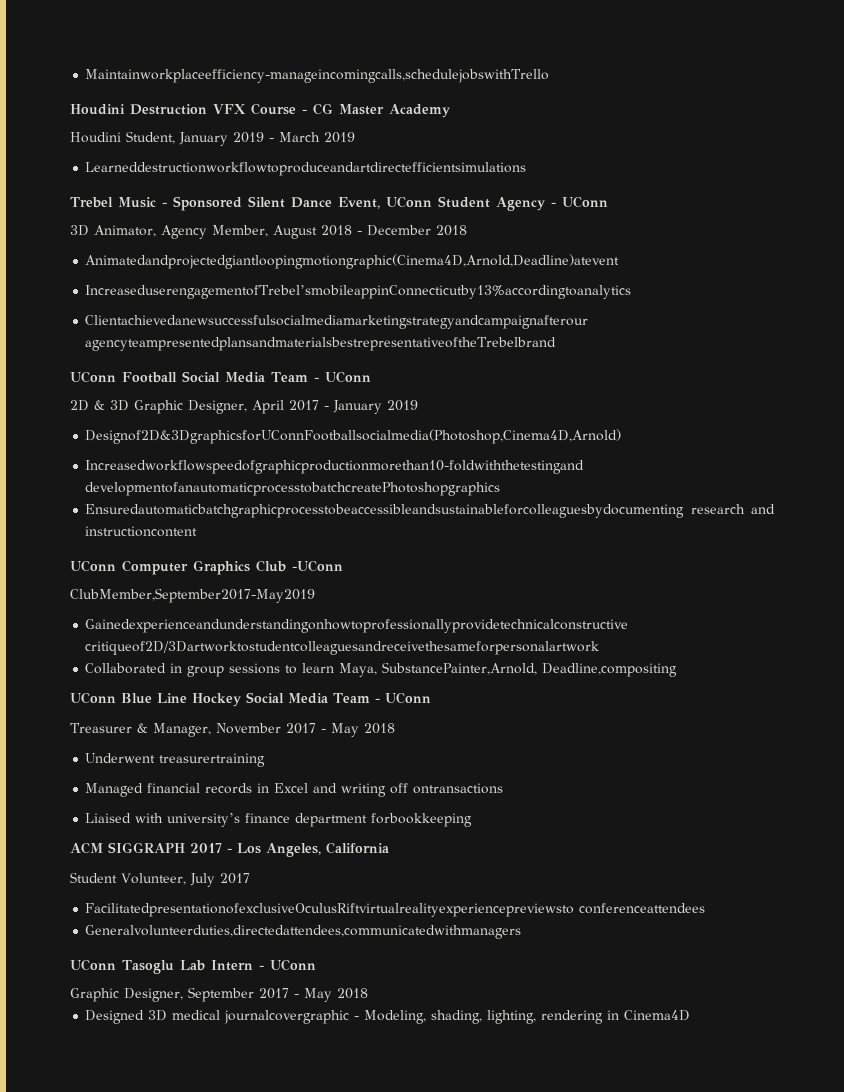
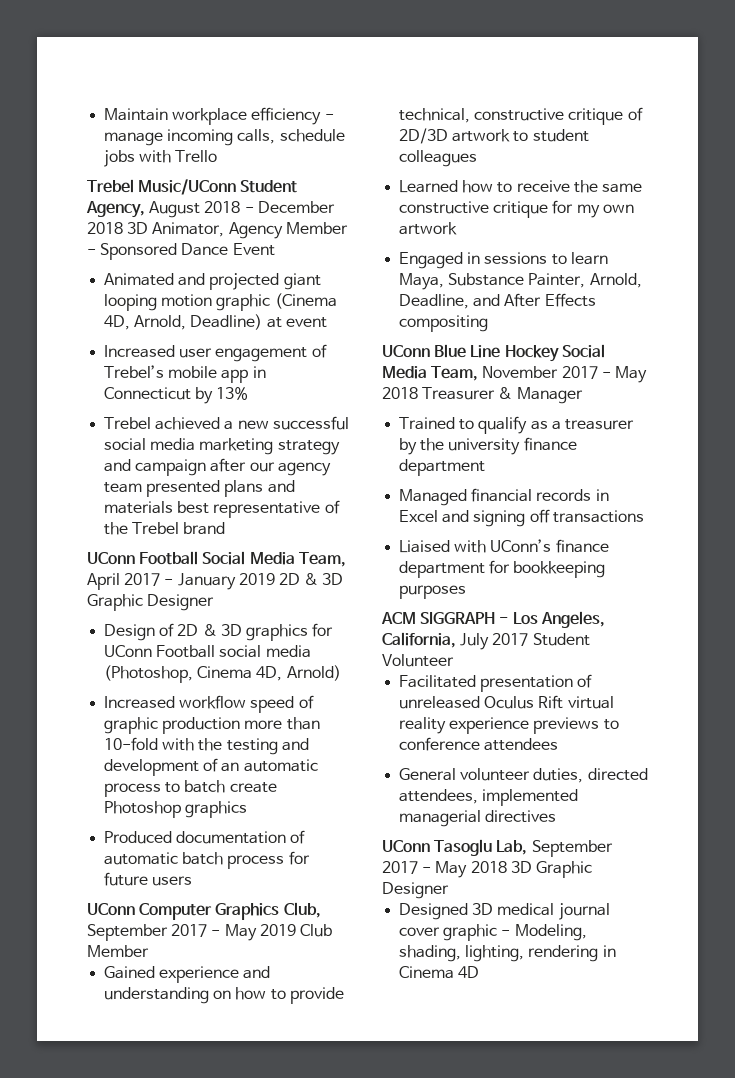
[85,69,550,83] [70,103,450,118] [70,131,355,146] [85,162,527,176] [70,196,608,211] [70,225,268,239] Maintainworkplaceefficiency-manageincomingcalls,schedulejobswithTrello // Houdini Destruction VFX Course - CG Master Academy // Houdini Student, January 2019 - March 2019 // Learneddestructionworkflowtoproduceandartdirectefficientsimulations // Trebel Music - Sponsored Silent Dance Event, UConn Student Agency - UConn // 3D Animator, Agency Member, -> [104,107,334,125] [104,129,345,146] [104,150,218,167] [87,179,298,195] [86,201,145,218] Maintain workplace efficiency - manage incoming calls, schedule jobs with Trello // Trebel Music/UConn Student Agency,
[85,254,620,269] [85,285,632,299] [85,315,589,329] [85,337,557,351] [70,371,371,383] [70,400,247,414] // Animatedandprojectedgiantloopingmotiongraphic(Cinema4D,Arnold,Deadline)atevent // IncreaseduserengagementofTrebel’smobileappinConnecticutby13%accordingtoanalytics // Clientachievedanewsuccessfulsocialmediamarketingstrategyandcampaignafterour agencyteampresentedplansandmaterialsbestrepresentativeoftheTrebelbrand // UConn Football Social Media Team - UConn // 2D & 3D Graphic Designer, -> [127,222,348,239] [87,243,275,260] [104,273,321,290] [104,293,337,311] [104,314,327,330] [104,344,327,362] [104,365,266,383] [104,387,249,404] [104,416,349,430] [104,438,340,455] [104,458,331,476] [104,480,295,497] [104,500,340,518] [104,522,226,535] [87,551,346,567] 3D Animator, Agency Member - Sponsored Dance Event // Animated and projected giant looping motion graphic (Cinema 4D, Arnold, Deadline) at event // Increased user engagement of Trebel’s mobile app in Connecticut by 13% // Trebel achieved a new successful social media marketing strategy and campaign after our agency team presented plans and materials best representative of the Trebel brand // UConn Football Social Media Team,
[85,429,622,444] [85,460,585,474] [85,482,501,496] [85,504,775,518] [85,526,198,537] [70,560,343,575] [70,588,315,603] [85,619,629,633] [85,641,600,655] [85,662,678,677] // Designof2D&3DgraphicsforUConnFootballsocialmedia(Photoshop,Cinema4D,Arnold) // Increasedworkflowspeedofgraphicproductionmorethan10-foldwiththetestingand developmentofanautomaticprocesstobatchcreatePhotoshopgraphics // Ensuredautomaticbatchgraphicprocesstobeaccessibleandsustainableforcolleaguesbydocumenting research and instructioncontent // UConn Computer Graphics Club -UConn // ClubMember,September2017-May2019 // Gainedexperienceandunderstandingonhowtoprofessionallyprovidetechnicalconstructive critiqueof2D/3Dartworktostudentcolleaguesandreceivethesameforpersonalartwork // Collaborated in group sessions to learn Maya, SubstancePainter,Arnold, Deadline,compositing -> [278,573,344,585] [87,594,215,611] [104,623,334,641] [104,645,311,658] [104,665,341,683] [104,695,314,713] [104,717,320,734] [104,737,309,755] [104,758,318,776] [104,780,277,797] [104,801,248,818] [104,830,306,844] [104,851,310,869] [104,872,193,886] [87,902,321,920] [87,924,332,941] [87,945,149,957] [104,966,271,983] [104,987,344,1004] [399,107,643,125] [399,128,589,144] [399,150,478,167] [399,180,642,193] [399,200,634,218] [399,222,458,235] [399,252,608,269] [399,273,642,290] [399,293,596,309] [399,315,489,332] 2D & 3D Graphic Designer // Design of 2D & 3D graphics for UConn Football social media (Photoshop, Cinema 4D, Arnold) // Increased workflow speed of graphic production more than 10-fold with the testing and development of an automatic process to batch create Photoshop graphics // Produced documentation of automatic batch process for future users // UConn Computer Graphics Club, September 2017 - May 2019 Club Member // Gained experience and understanding on how to provide technical, constructive critique of 2D/3D artwork to student colleagues // Learned how to receive the same constructive critique for my own artwork // Engaged in sessions to learn Maya, Substance Painter, Arnold, Deadline, and After Effects compositing
[333,692,431,704] [70,723,211,737] Team - UConn // Treasurer & Manager, -> [431,366,479,381] Team,
[85,753,266,767] // Underwent treasurertraining -> [422,387,583,404] [399,416,634,434] [399,437,577,455] [399,459,486,476] Treasurer & Manager // Trained to qualify as a treasurer by the university finance department
[341,783,504,797] writing off ontransactions -> [473,509,644,527] signing off transactions
[167,813,473,827] university’s finance department forbookkeeping -> [490,539,609,553] [399,560,606,578] [399,585,467,599] UConn’s finance department for bookkeeping purposes
[190,843,222,853] 2017 -> (496, 618) none
[326,842,389,854] [70,872,186,885] California // Student Volunteer, -> [382,632,456,648] California,
[85,903,706,917] [85,925,522,939] [70,959,316,974] [70,988,183,1002] // FacilitatedpresentationofexclusiveOculusRiftvirtualrealityexperiencepreviewsto conferenceattendees // Generalvolunteerduties,directedattendees,communicatedwithmanagers // UConn Tasoglu Lab Intern - UConn // Graphic Designer, -> [532,633,590,646] [382,654,454,667] [399,674,593,692] [399,695,614,709] [399,717,619,734] [399,737,559,751] [399,768,648,783] [399,789,579,806] [399,810,557,827] [382,839,528,856] Student Volunteer // Facilitated presentation of unreleased Oculus Rift virtual reality experience previews to conference attendees // General volunteer duties, directed attendees, implemented managerial directives // UConn Tasoglu Lab,
(368, 993) none -> [510,861,592,878] [382,882,449,899] 3D Graphic Designer
[224,1010,350,1024] journalcovergraphic -> [558,903,610,920] [399,924,498,941] journal cover graphic
[624,1010,691,1021] Cinema4D -> [399,966,480,979] Cinema 4D

